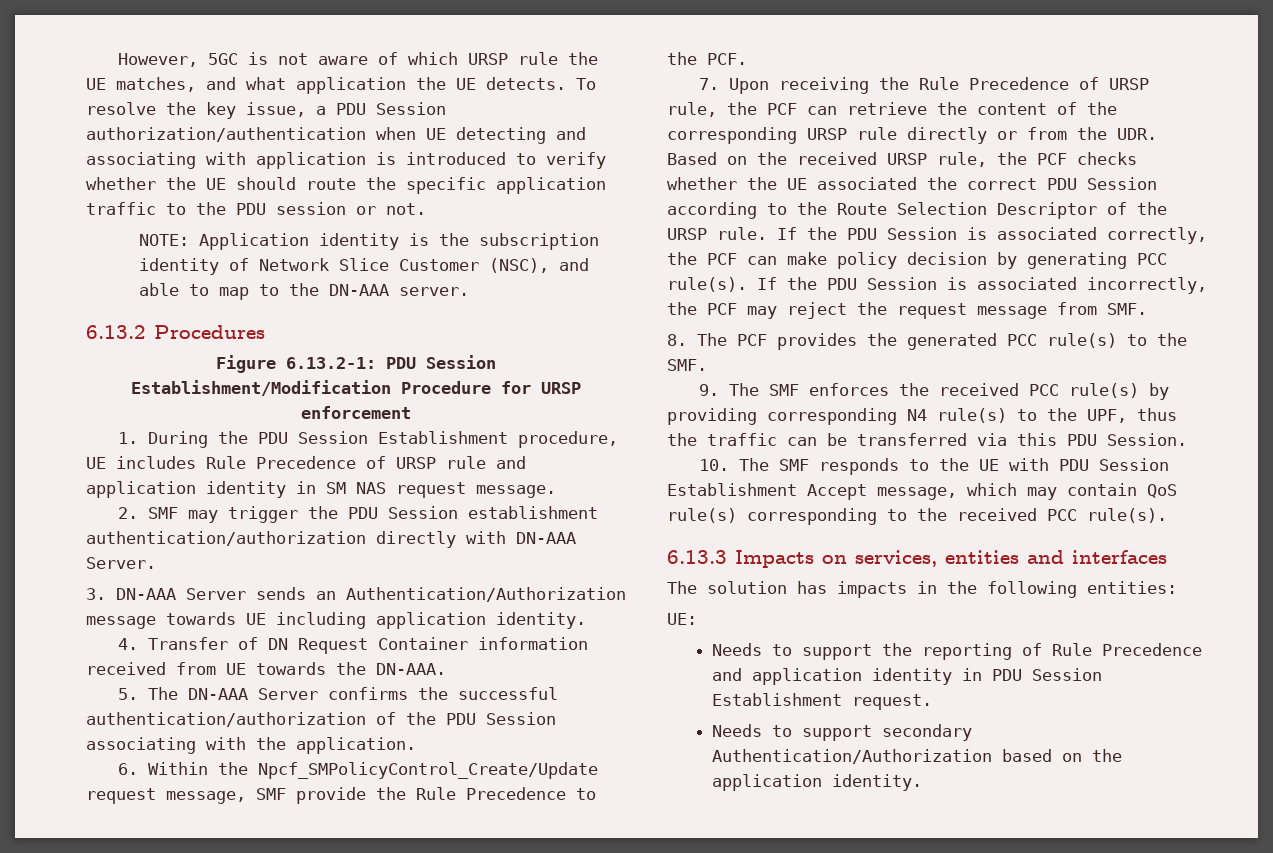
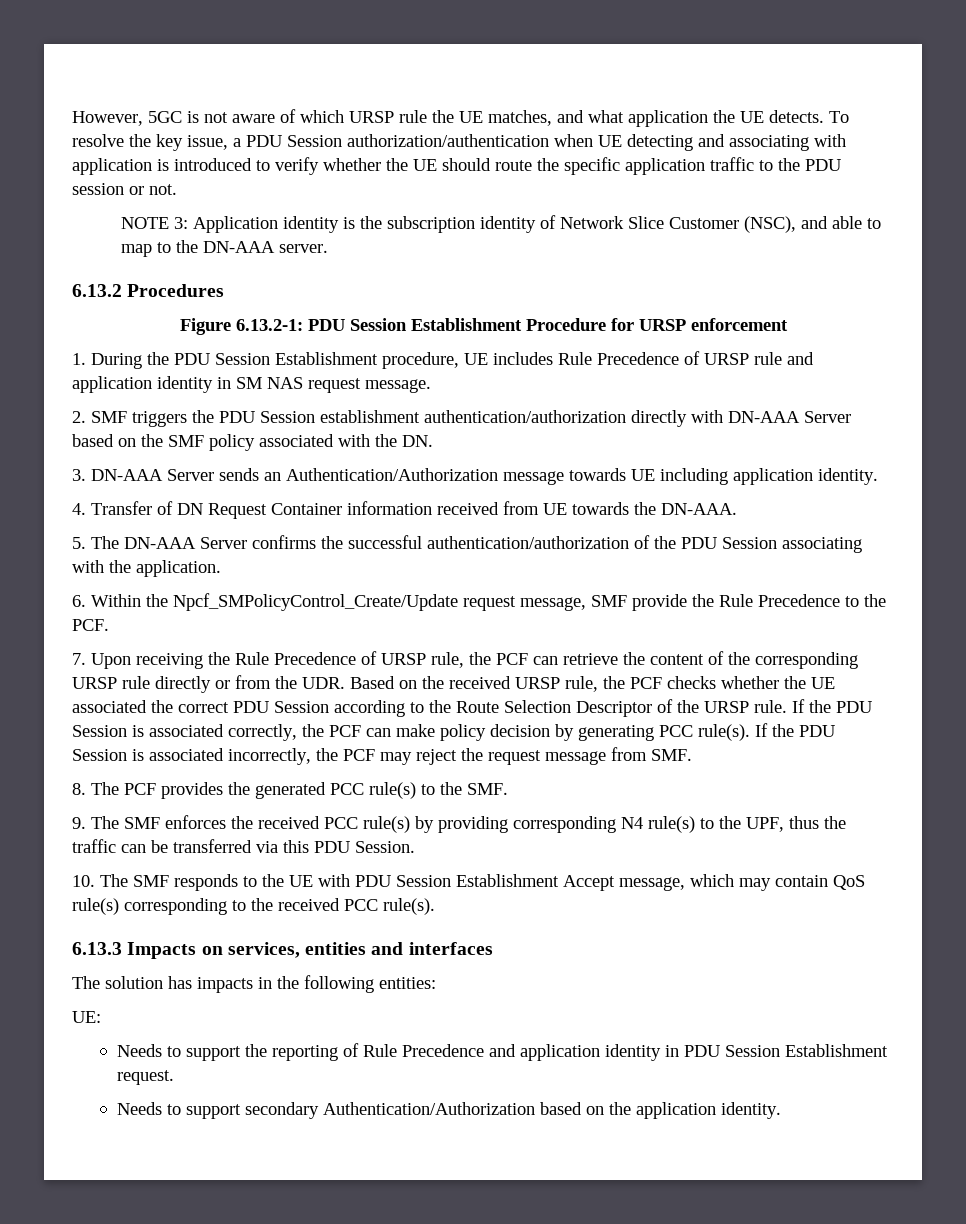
[139,234,190,246] NOTE: -> [120,217,188,229] NOTE 3:
[131,380,391,396] Establishment/Modification -> [410,318,522,331] Establishment
[187,506,298,523] may trigger -> [132,411,187,427] triggers
[86,557,156,569] Server. -> [804,411,851,423] [72,434,433,451] Server based on the SMF policy associated with the DN.

